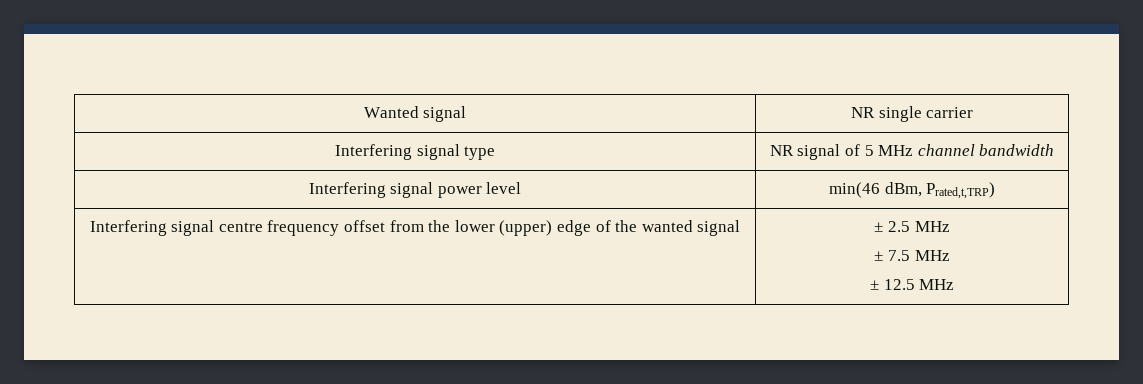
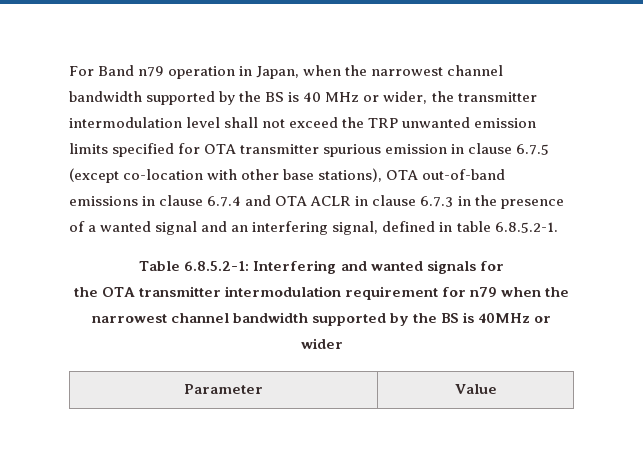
[363,106,467,122] [850,106,974,122] [334,144,496,160] [769,144,1055,160] [308,182,522,198] [828,182,996,199] [89,220,741,236] [874,221,950,232] [874,250,950,261] [869,279,955,290] Wanted signal | NR single carrier // Interfering signal type | NR signal of 5 MHz channel bandwidth // Interfering signal power level | min(46 dBm, Prated,t,TRP) // Interfering signal centre frequency offset from the lower (upper) edge of the wanted signal | ± 2.5 MHz // ± 7.5 MHz // ± 12.5 MHz -> [69,65,504,79] [69,91,537,105] [69,117,537,128] [69,143,550,157] [69,168,506,183] [69,195,564,209] [69,221,558,235] [139,260,504,274] [73,286,570,300] [91,312,552,326] [300,338,343,349] [184,384,263,394] [454,384,497,394] For Band n79 operation in Japan, when the narrowest channel bandwidth supported by the BS is 40 MHz or wider, the transmitter intermodulation level shall not exceed the TRP unwanted emission limits specified for OTA transmitter spurious emission in clause 6.7.5 (except co-location with other base stations), OTA out-of-band emissions in clause 6.7.4 and OTA ACLR in clause 6.7.3 in the presence of a wanted signal and an interfering signal, defined in table 6.8.5.2-1. // Table 6.8.5.2-1: Interfering and wanted signals for // the OTA transmitter intermodulation requirement for n79 when the narrowest channel bandwidth supported by the BS is 40MHz or wider // Parameter | Value

